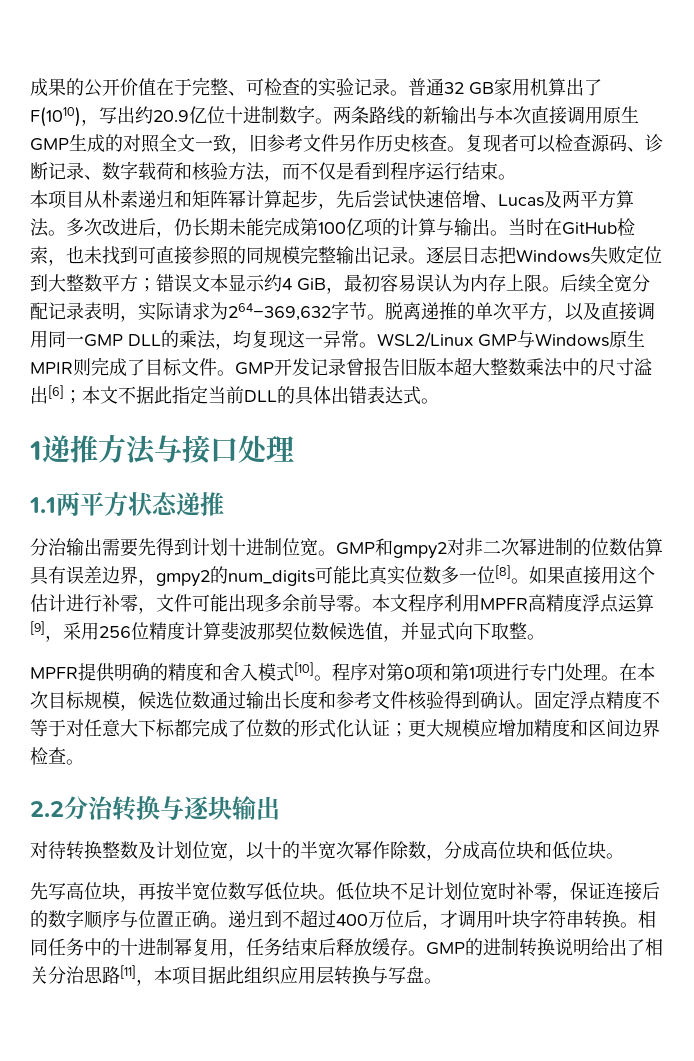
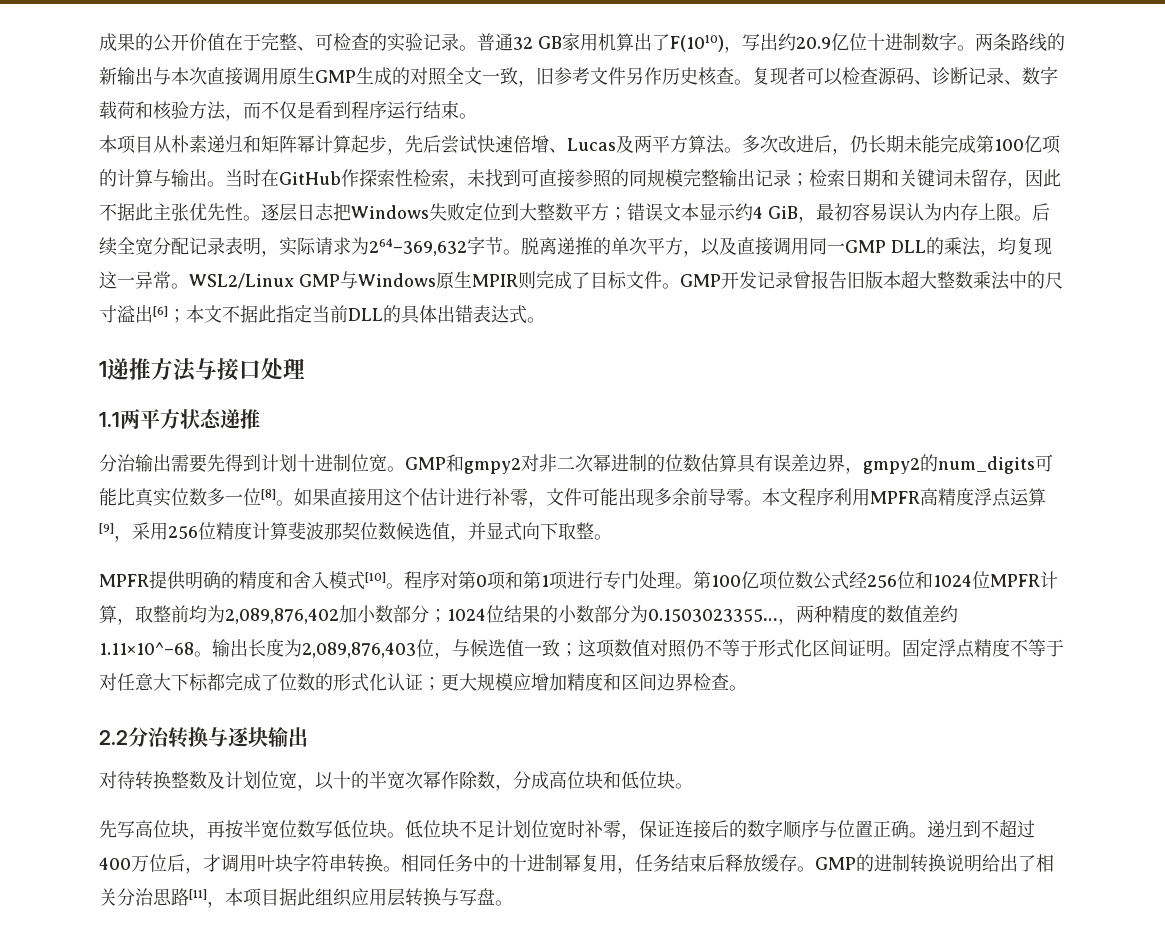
[617,218,635,236] [30,246,84,266] 检索，也 -> [341,169,467,189] 作探索性检索，
(408, 255) none -> [791,169,1061,189] [99,203,243,221] ；检索日期和关键词未留存，因此不据此主张优先性
[619,663,655,681] [30,691,516,711] 在本次目标规模，候选位数通过输出长度和参考文件核验得到确认 -> [693,571,1058,590] [99,605,958,625] [99,639,884,659] 第100亿项位数公式经256位和1024位MPFR计算，取整前均为2,089,876,402加小数部分；1024位结果的小数部分为0.1503023355…，两种精度的数值差约1.11×10^−68。输出长度为2,089,876,403位，与候选值一致；这项数值对照仍不等于形式化区间证明

